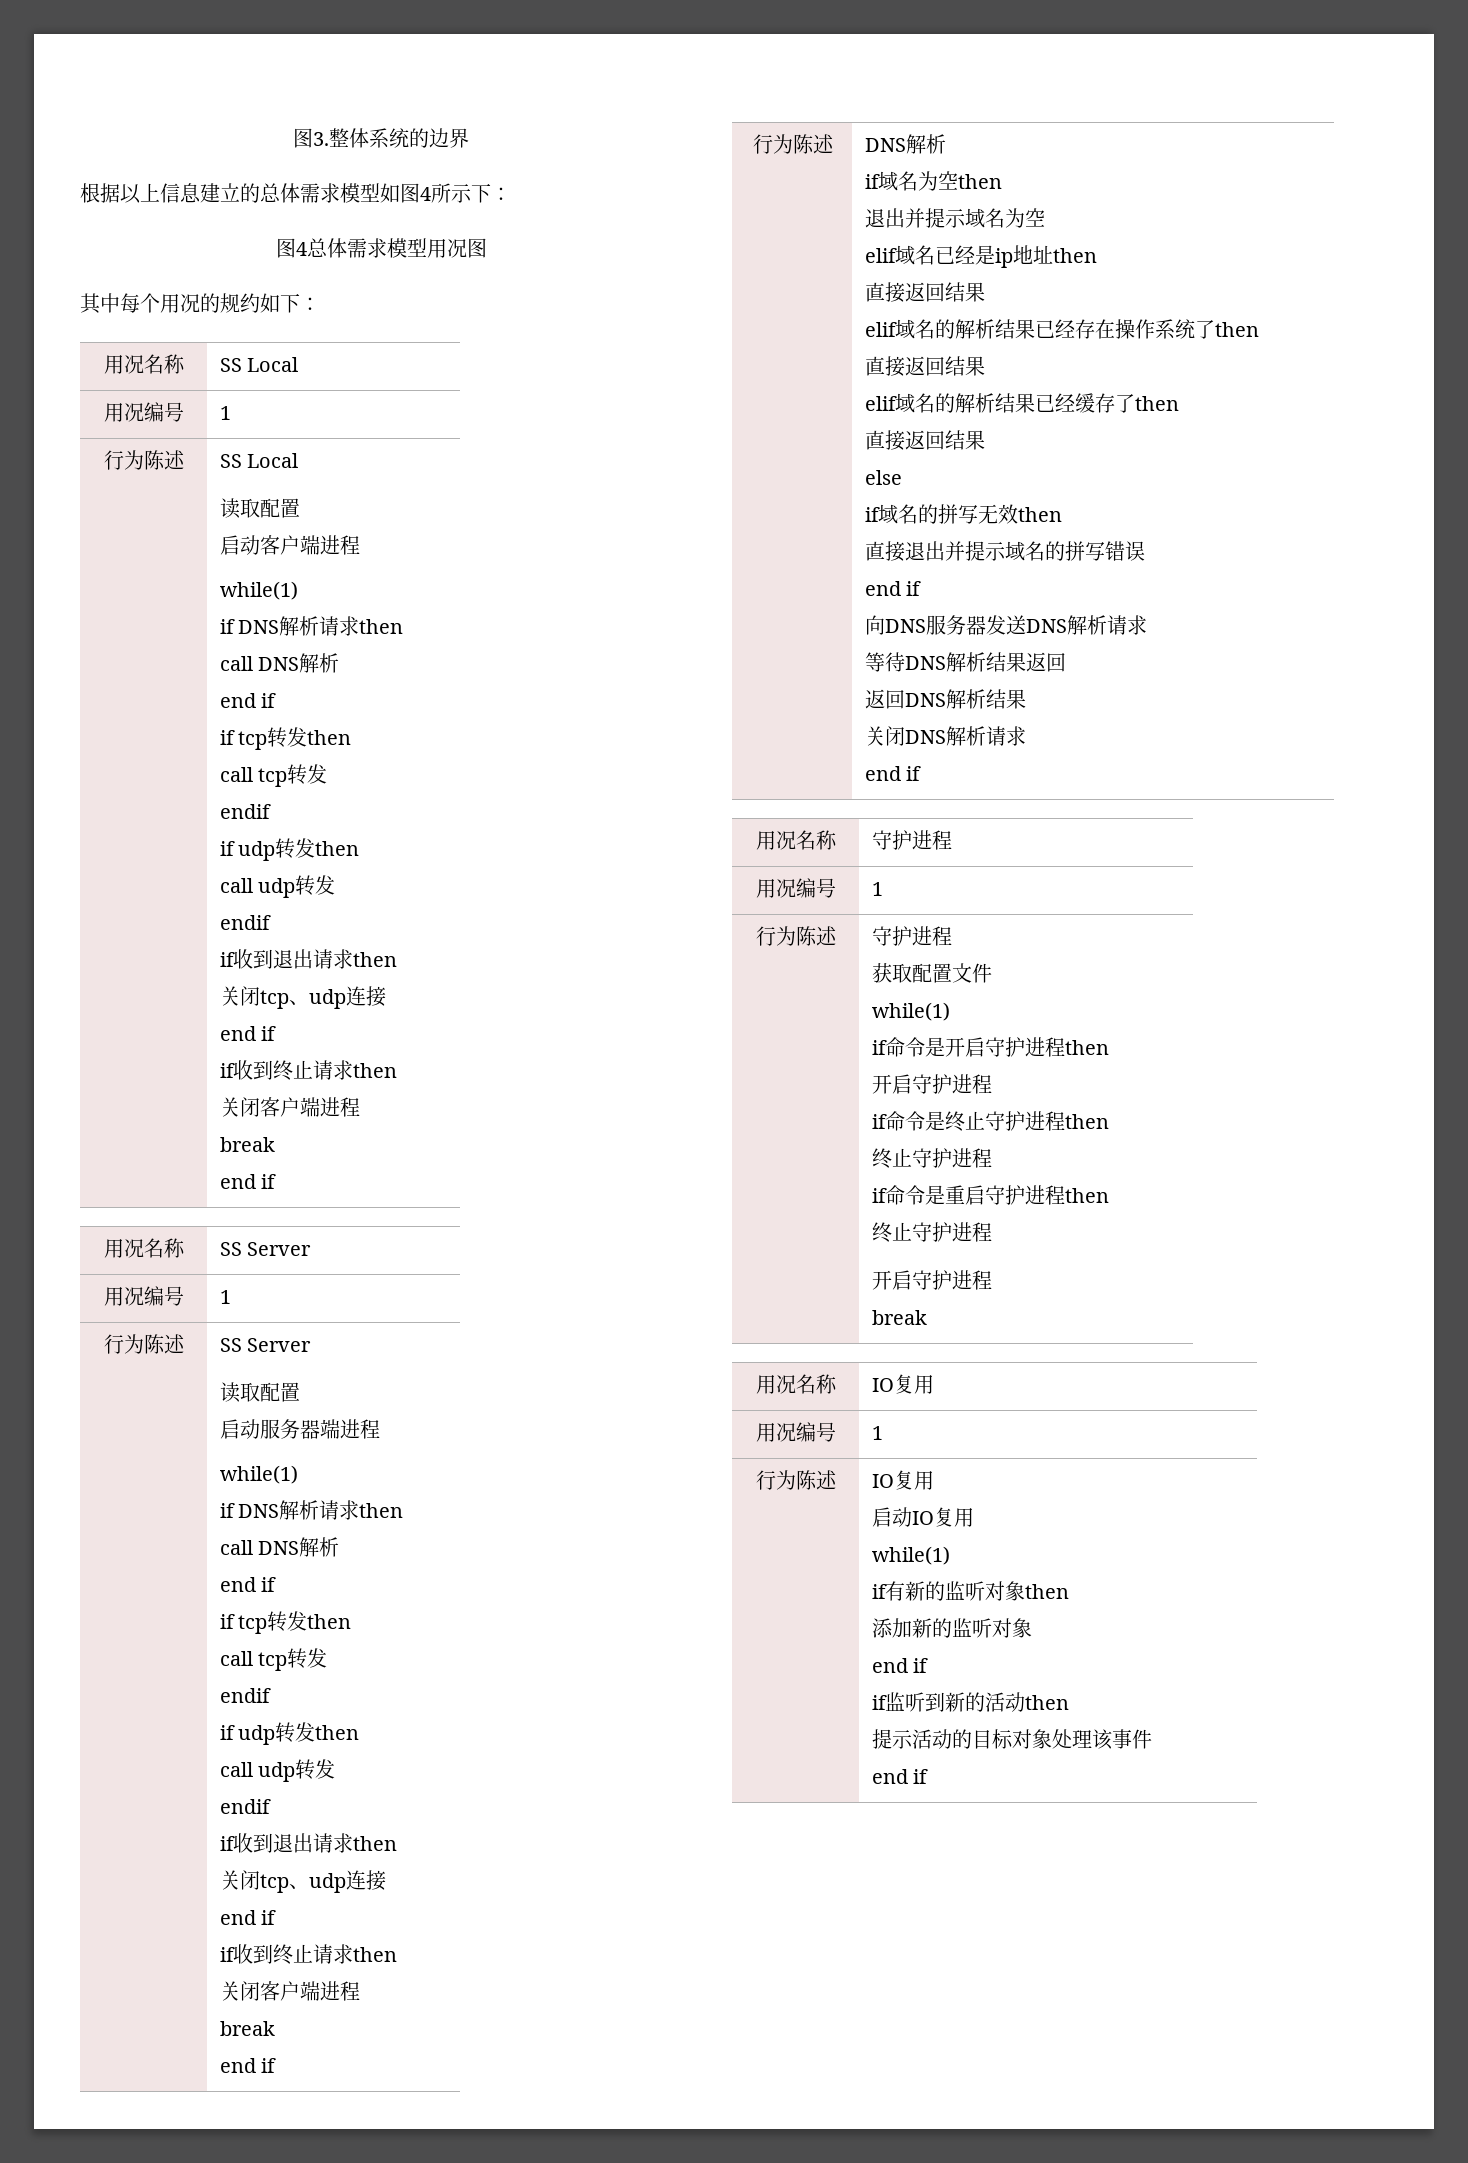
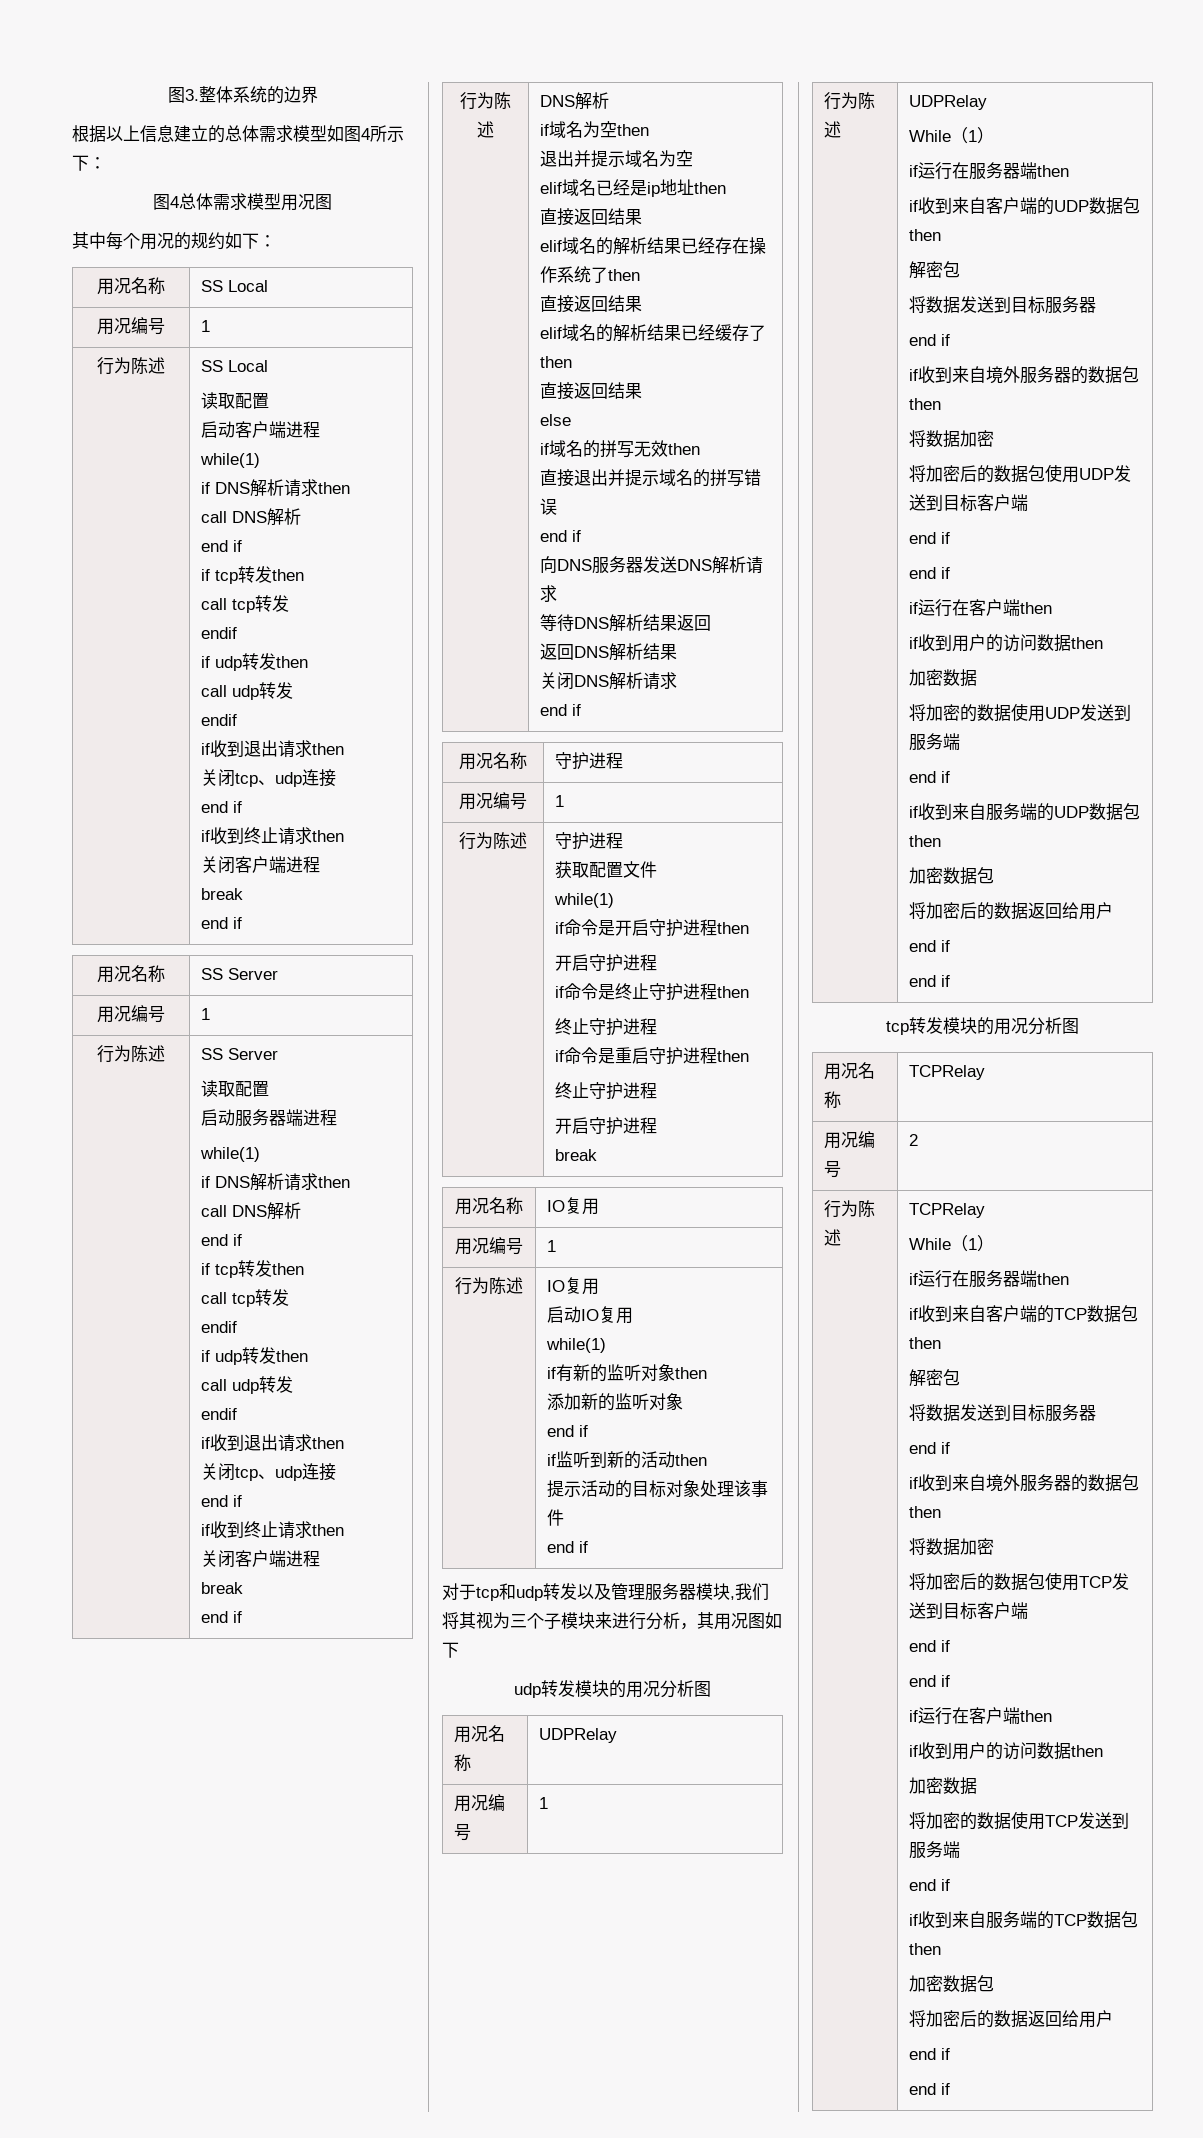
(929, 1776) none -> [442,1583,769,1601] [442,1612,782,1630] [442,1642,459,1658] [514,1680,711,1698] [453,1725,505,1743] [453,1754,471,1771] [538,1728,617,1743] [453,1794,505,1812] [453,1824,471,1841] [538,1797,548,1809] [823,92,875,110] [823,121,841,138] [908,95,987,110] [908,127,994,144] [908,162,1069,180] [908,197,1140,215] [908,229,941,241] [908,261,960,279] [908,296,1096,314] [908,334,950,346] [908,366,1139,384] [908,398,941,410] [908,430,994,448] [908,464,1131,483] [908,494,1028,512] [908,532,950,544] [908,567,950,579] [908,599,1052,617] [908,634,1103,652] [908,669,977,687] [908,703,1131,722] [908,733,960,751] [908,771,950,783] [908,803,1140,821] [908,835,941,847] [908,867,994,885] [908,902,1113,920] [908,940,950,952] [908,975,950,987] [886,1017,1079,1035] [823,1062,875,1080] [823,1091,841,1108] [908,1065,985,1080] [823,1131,875,1149] [823,1161,841,1178] [908,1134,918,1146] [823,1200,875,1218] [823,1229,841,1246] [908,1203,985,1218] [908,1235,994,1252] [908,1270,1069,1288] [908,1305,1138,1323] [908,1337,941,1349] [908,1369,960,1387] [908,1404,1096,1422] [908,1442,950,1454] [908,1474,1139,1492] [908,1506,941,1518] [908,1538,994,1556] [908,1572,1129,1591] [908,1602,1028,1620] [908,1640,950,1652] [908,1675,950,1687] [908,1707,1052,1725] [908,1742,1103,1760] [908,1777,977,1795] [908,1811,1129,1830] [908,1841,960,1859] [908,1879,950,1891] [908,1911,1138,1929] [908,1943,941,1955] [908,1975,994,1993] [908,2010,1113,2028] [908,2048,950,2060] [908,2083,950,2095] // 对于tcp和udp转发以及管理服务器模块,我们将其视为三个子模块来进行分析，其用况图如下 // udp转发模块的用况分析图 // 用况名称 | UDPRelay // 用况编号 | 1 // 行为陈述 | UDPRelay // While（1） // if运行在服务器端then // if收到来自客户端的UDP数据包then // 解密包 // 将数据发送到目标服务器 // end if // if收到来自境外服务器的数据包then // 将数据加密 // 将加密后的数据包使用UDP发送到目标客户端 // end if // end if // if运行在客户端then // if收到用户的访问数据then // 加密数据 // 将加密的数据使用UDP发送到服务端 // end if // if收到来自服务端的UDP数据包then // 加密数据包 // 将加密后的数据返回给用户 // end if // end if // tcp转发模块的用况分析图 // 用况名称 | TCPRelay // 用况编号 | 2 // 行为陈述 | TCPRelay // While（1） // if运行在服务器端then // if收到来自客户端的TCP数据包then // 解密包 // 将数据发送到目标服务器 // end if // if收到来自境外服务器的数据包then // 将数据加密 // 将加密后的数据包使用TCP发送到目标客户端 // end if // end if // if运行在客户端then // if收到用户的访问数据then // 加密数据 // 将加密的数据使用TCP发送到服务端 // end if // if收到来自服务端的TCP数据包then // 加密数据包 // 将加密后的数据返回给用户 // end if // end if

